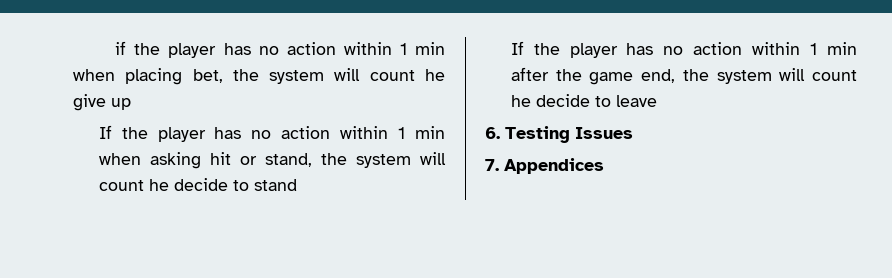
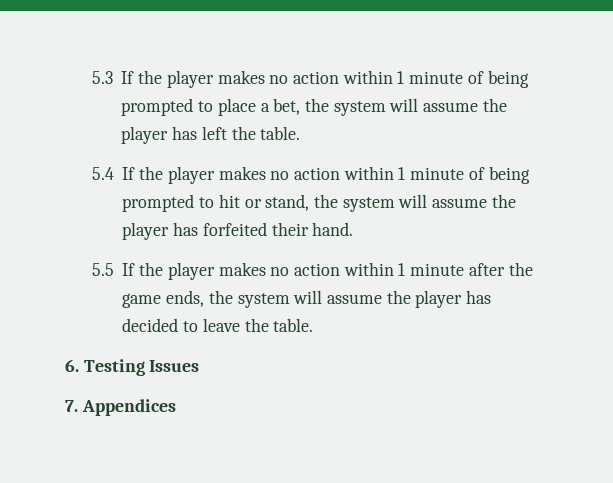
[115,41,445,58] [73,68,445,85] [73,94,131,111] [98,125,445,142] [98,152,201,169] if the player has no action within 1 min when placing bet, the system will count he give up // If the player has no action within 1 min when asking -> [91,70,529,88] [121,98,507,116] [121,126,301,144] [91,166,530,184] [122,194,215,212] 5.3 If the player makes no action within 1 minute of being prompted to place a bet, the system will assume the player has left the table. // 5.4 If the player makes no action within 1 minute of being prompted to
[98,178,297,191] [510,41,857,58] count he decide to stand // If the player has no action within 1 min -> [432,194,516,208] [122,222,354,240] [91,262,465,280] assume the player has forfeited their hand. // 5.5 If the player makes no action within 1 minute
[641,68,857,84] [510,94,590,107] end, the system will count he decide -> [166,290,492,308] [122,318,179,332] ends, the system will assume the player has decided
(657, 101) none -> [244,318,314,332] the table.

